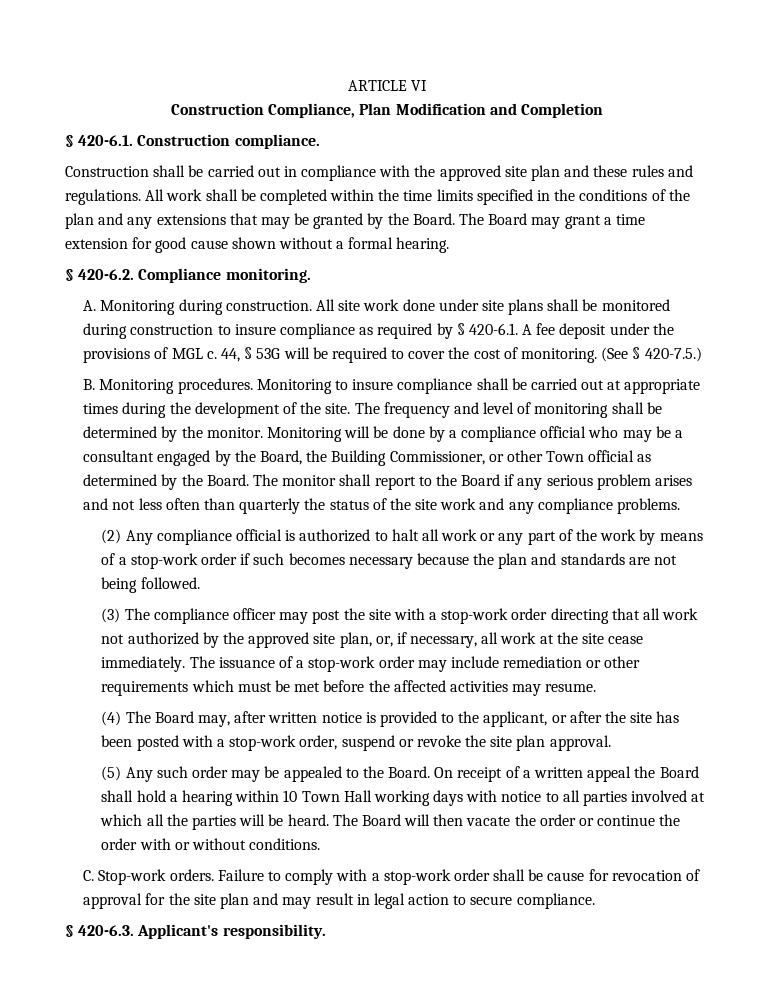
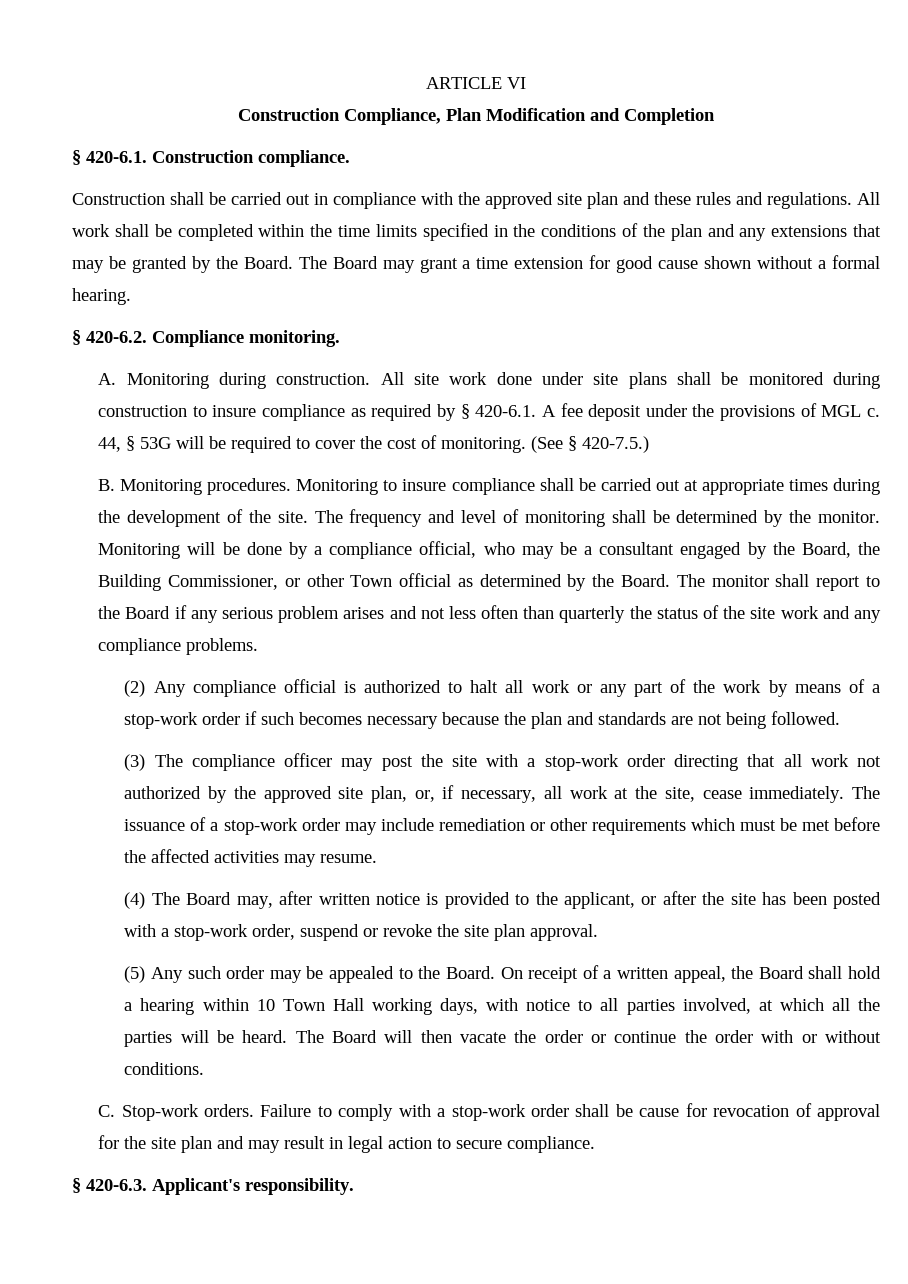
[540,426,587,438] official -> [419,541,477,558] official,
[582,633,605,644] site -> [664,787,695,802] site,
[587,766,632,782] appeal -> [673,966,726,983] appeal,
[433,790,464,806] days -> [440,998,479,1015] days,
[631,790,688,802] involved -> [682,998,751,1014] involved,

